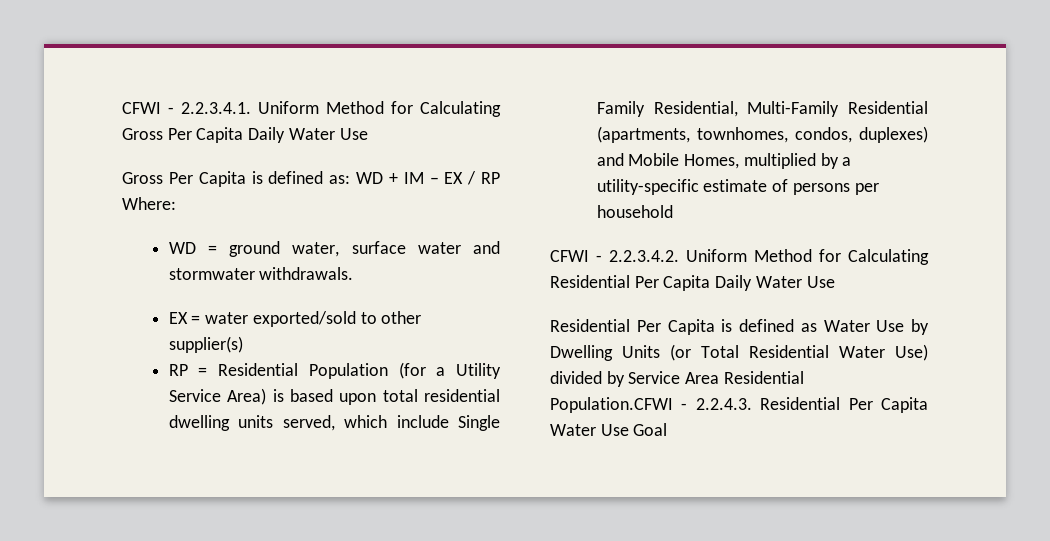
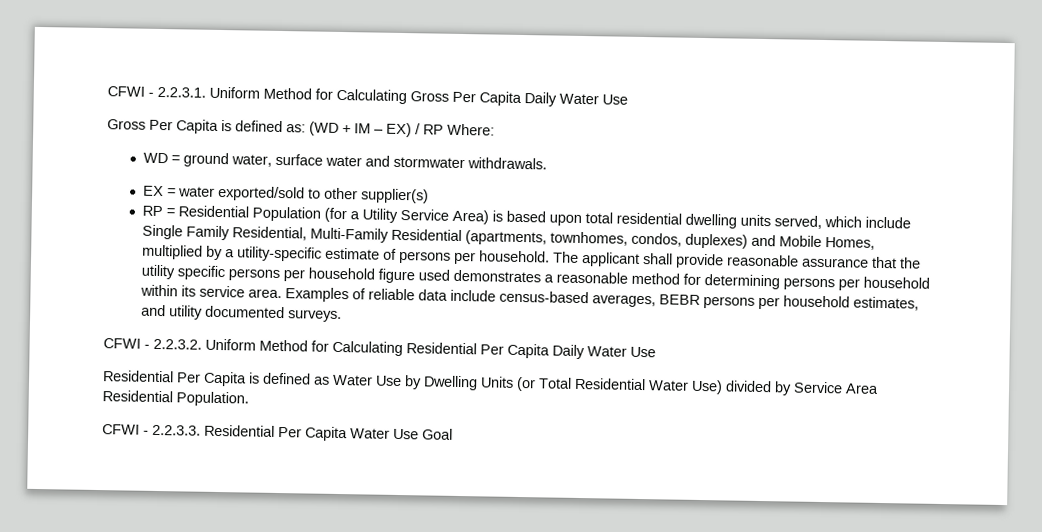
[122,102,251,114] CFWI - 2.2.3.4.1. -> [107,86,206,98] CFWI - 2.2.3.1.
[356,172,383,184] WD -> [309,121,339,136] (WD
[444,172,464,184] EX -> [386,122,412,138] EX)
[596,205,673,218] [550,250,679,262] household // CFWI - 2.2.3.4.2. -> [479,250,922,269] [141,264,931,291] [140,284,920,311] [141,304,343,323] [103,338,202,350] household. The applicant shall provide reasonable assurance that the utility specific persons per household figure used demonstrates a reasonable method for determining persons per household within its service area. Examples of reliable data include census-based averages, BEBR persons per household estimates, and utility documented surveys. // CFWI - 2.2.3.2.
[550,397,752,413] Population.CFWI - 2.2.4.3. -> [176,391,249,407] [102,424,201,436] Population. // CFWI - 2.2.3.3.

